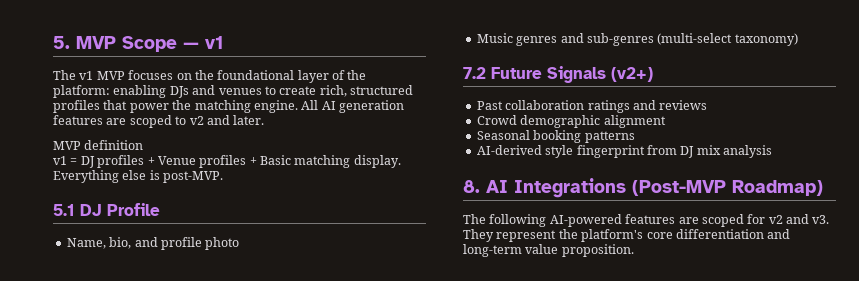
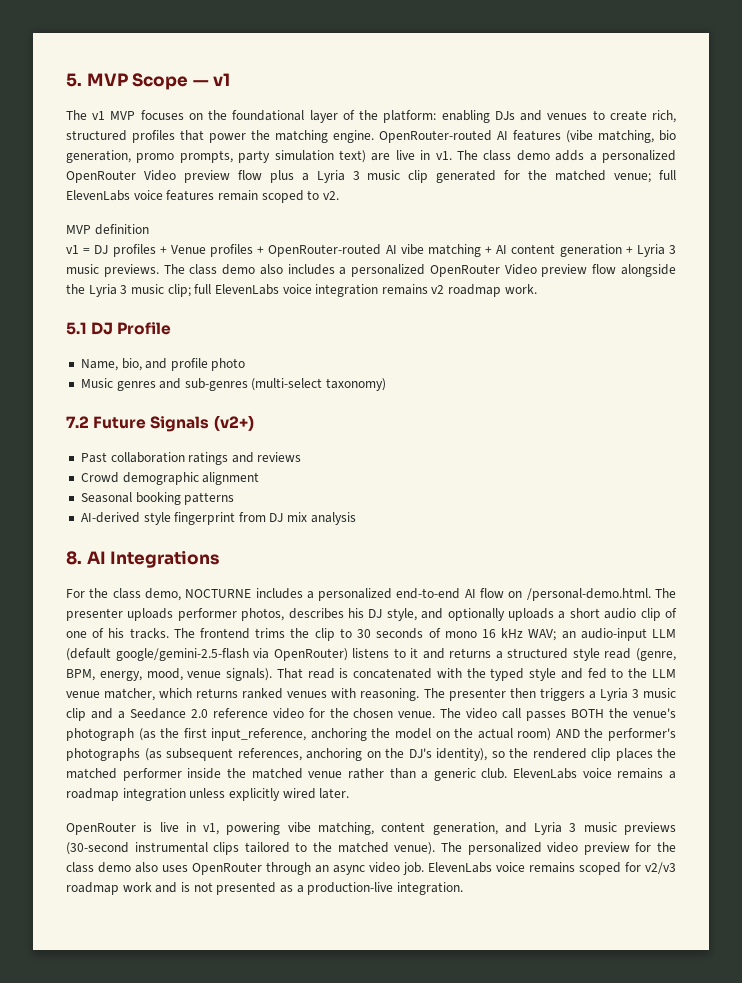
[301,100,404,113] [53,115,265,128] All AI generation features are scoped to v2 and later. -> [379,130,676,143] [66,150,676,163] [66,170,676,183] [66,190,339,203] OpenRouter-routed AI features (vibe matching, bio generation, promo prompts, party simulation text) are live in v1. The class demo adds a personalized OpenRouter Video preview flow plus a Lyria 3 music clip generated for the matched venue; full ElevenLabs voice features remain scoped to v2.
[260,155,401,168] [53,170,224,183] Basic matching display. Everything else is post-MVP. -> [268,244,676,257] [66,264,676,277] [66,284,537,297] OpenRouter-routed AI vibe matching + AI content generation + Lyria 3 music previews. The class demo also includes a personalized OpenRouter Video preview flow alongside the Lyria 3 music clip; full ElevenLabs voice integration remains v2 roadmap work.
[632,180,823,196] [463,214,830,227] [463,229,791,242] [463,244,634,257] (Post-MVP Roadmap) // The following AI-powered features are scoped for v2 and v3. They represent the platform's core differentiation and long-term value proposition. -> [66,588,677,601] [66,608,677,621] [66,628,677,641] [66,648,677,661] [66,668,676,681] [66,688,676,701] [66,708,676,721] [66,728,676,741] [66,748,676,761] [66,768,676,781] [66,788,350,801] [66,822,676,835] [66,842,677,855] [66,862,676,875] [66,882,463,895] // For the class demo, NOCTURNE includes a personalized end-to-end AI flow on /personal-demo.html. The presenter uploads performer photos, describes his DJ style, and optionally uploads a short audio clip of one of his tracks. The frontend trims the clip to 30 seconds of mono 16 kHz WAV; an audio-input LLM (default google/gemini-2.5-flash via OpenRouter) listens to it and returns a structured style read (genre, BPM, energy, mood, venue signals). That read is concatenated with the typed style and fed to the LLM venue matcher, which returns ranked venues with reasoning. The presenter then triggers a Lyria 3 music clip and a Seedance 2.0 reference video for the chosen venue. The video call passes BOTH the venue's photograph (as the first input_reference, anchoring the model on the actual room) AND the performer's photographs (as subsequent references, anchoring on the DJ's identity), so the rendered clip places the matched performer inside the matched venue rather than a generic club. ElevenLabs voice remains a roadmap integration unless explicitly wired later. // OpenRouter is live in v1, powering vibe matching, content generation, and Lyria 3 music previews (30-second instrumental clips tailored to the matched venue). The personalized video preview for the class demo also uses OpenRouter through an async video job. ElevenLabs voice remains scoped for v2/v3 roadmap work and is not presented as a production-live integration.

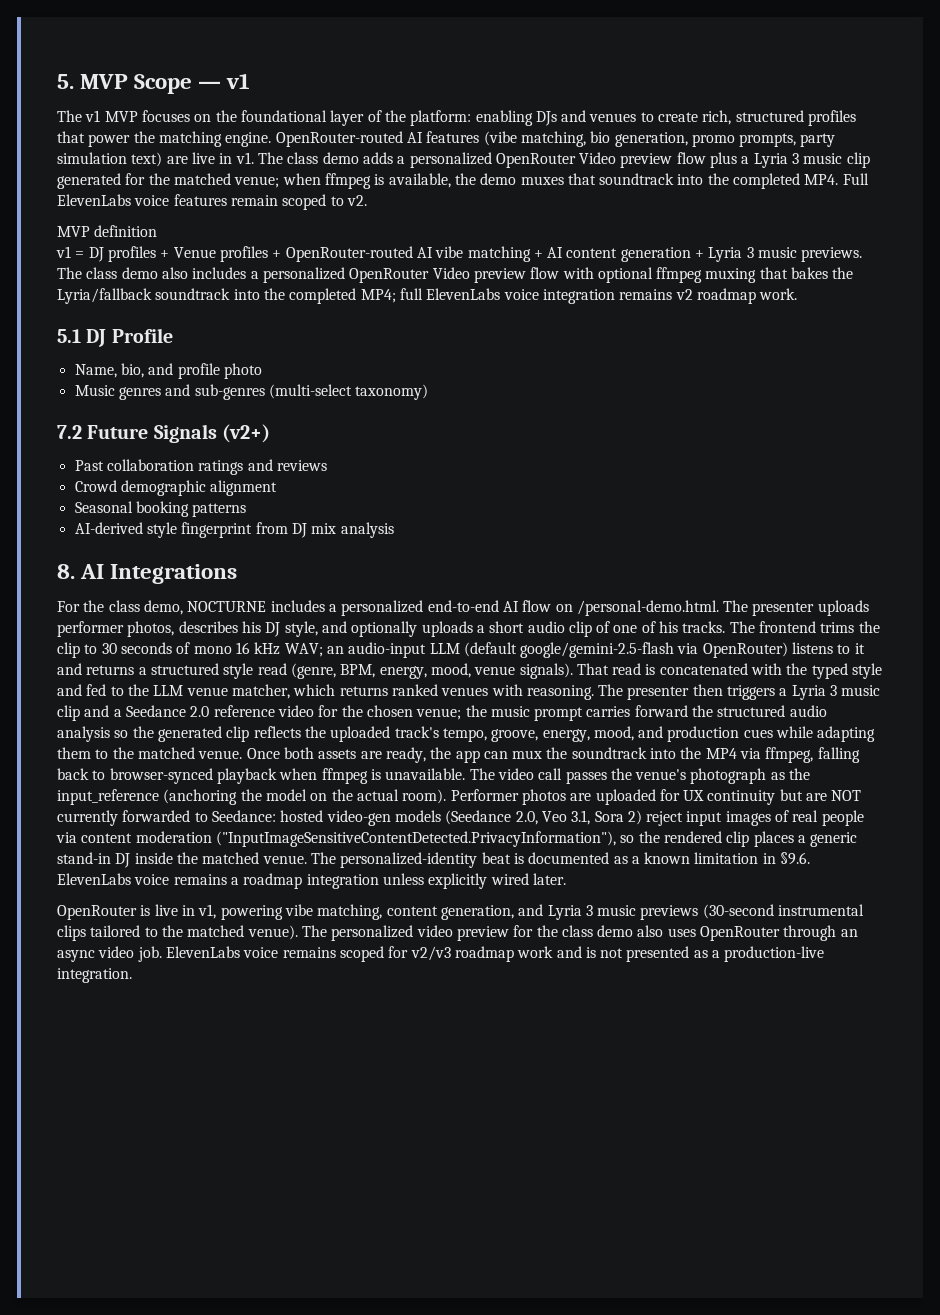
[659,170,676,180] full -> [282,173,869,189] when ffmpeg is available, the demo muxes that soundtrack into the completed MP4. Full
[621,264,676,277] [66,284,191,297] alongside the Lyria 3 music clip; -> [562,267,854,283] [57,288,396,304] with optional ffmpeg muxing that bakes the Lyria/fallback soundtrack into the completed MP4;
[398,711,436,718] venue. -> [416,705,827,721] [57,726,876,742] [57,747,860,763] [57,768,466,784] venue; the music prompt carries forward the structured audio analysis so the generated clip reflects the uploaded track's tempo, groove, energy, mood, and production cues while adapting them to the matched venue. Once both assets are ready, the app can mux the soundtrack into the MP4 via ffmpeg, falling back to browser-synced playback when ffmpeg is unavailable.
[571,709,605,718] BOTH -> (607, 777) none
[138,728,367,741] (as the first input_reference, anchoring -> [770,768,811,780] [57,789,238,805] as the input_reference (anchoring
[517,728,676,741] [66,748,487,761] room) AND the performer's photographs (as subsequent references, anchoring on the DJ's identity), -> [402,789,862,805] [57,810,864,826] [56,831,616,847] room). Performer photos are uploaded for UX continuity but are NOT currently forwarded to Seedance: hosted video-gen models (Seedance 2.0, Veo 3.1, Sora 2) reject input images of real people via content moderation ("InputImageSensitiveContentDetected.PrivacyInformation"),
[657,748,676,758] [66,768,508,781] the matched performer inside the matched venue rather than a generic club. -> [797,832,858,847] [57,852,811,868] a generic stand-in DJ inside the matched venue. The personalized-identity beat is documented as a known limitation in §9.6.

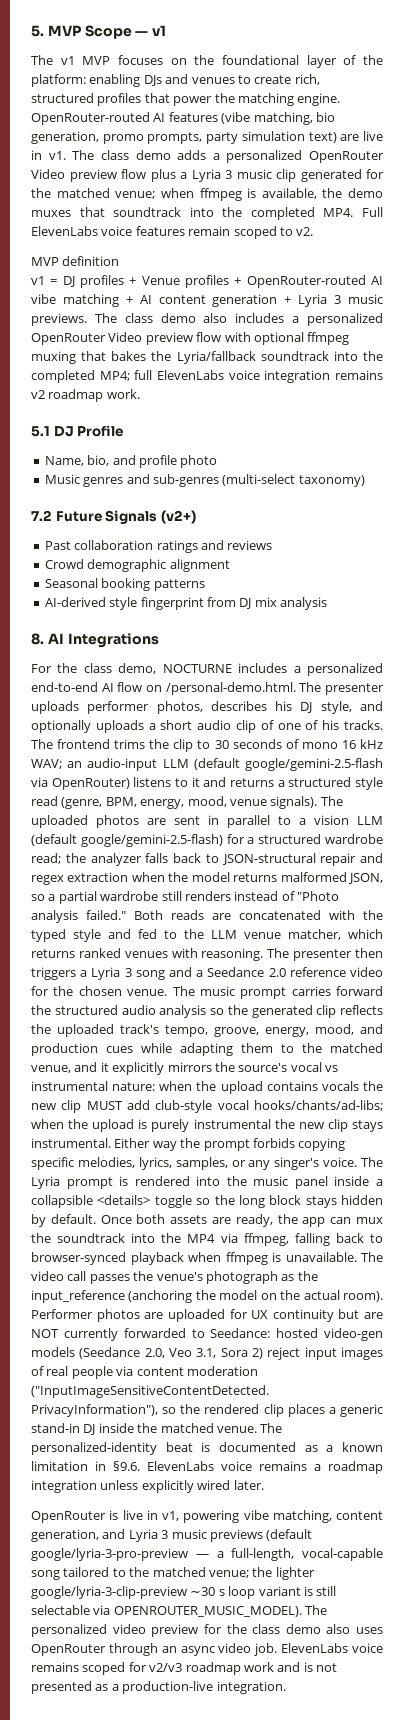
[576,663,656,675] That read is -> [320,796,343,806] [31,815,383,828] [31,834,384,847] [31,853,383,866] [31,872,383,885] [31,891,339,904] [31,910,231,923] The uploaded photos are sent in parallel to a vision LLM (default google/gemini-2.5-flash) for a structured wardrobe read; the analyzer falls back to JSON-structural repair and regex extraction when the model returns malformed JSON, so a partial wardrobe still renders instead of "Photo analysis failed." Both reads are
[841,685,881,696] [57,705,80,721] music clip -> [135,970,165,980] song
[416,705,487,720] venue; the -> [127,986,195,996] venue. The
[198,750,243,759] venue. -> [31,1062,338,1075] [31,1081,383,1094] [31,1100,383,1113] [31,1119,383,1132] [31,1138,346,1151] [31,1157,383,1170] [31,1176,383,1189] [31,1195,383,1208] [31,1214,96,1227] venue, and it explicitly mirrors the source's vocal vs instrumental nature: when the upload contains vocals the new clip MUST add club-style vocal hooks/chants/ad-libs; when the upload is purely instrumental the new clip stays instrumental. Either way the prompt forbids copying specific melodies, lyrics, samples, or any singer's voice. The Lyria prompt is rendered into the music panel inside a collapsible <details> toggle so the long block stays hidden by default.
[702,904,865,919] [57,925,298,941] (30-second instrumental clips tailored to the matched venue). -> [266,1529,313,1541] [31,1548,383,1561] [31,1567,315,1580] [31,1586,337,1599] [31,1605,302,1617] (default google/lyria-3-pro-preview — a full-length, vocal-capable song tailored to the matched venue; the lighter google/lyria-3-clip-preview ∼30 s loop variant is still selectable via OPENROUTER_MUSIC_MODEL).

